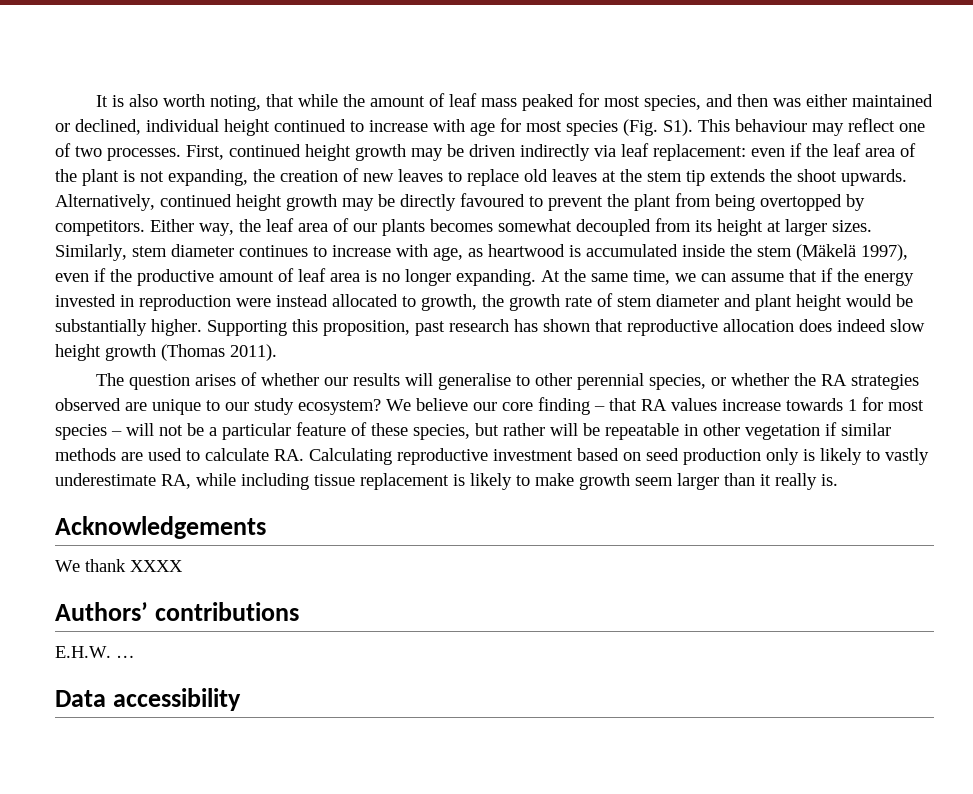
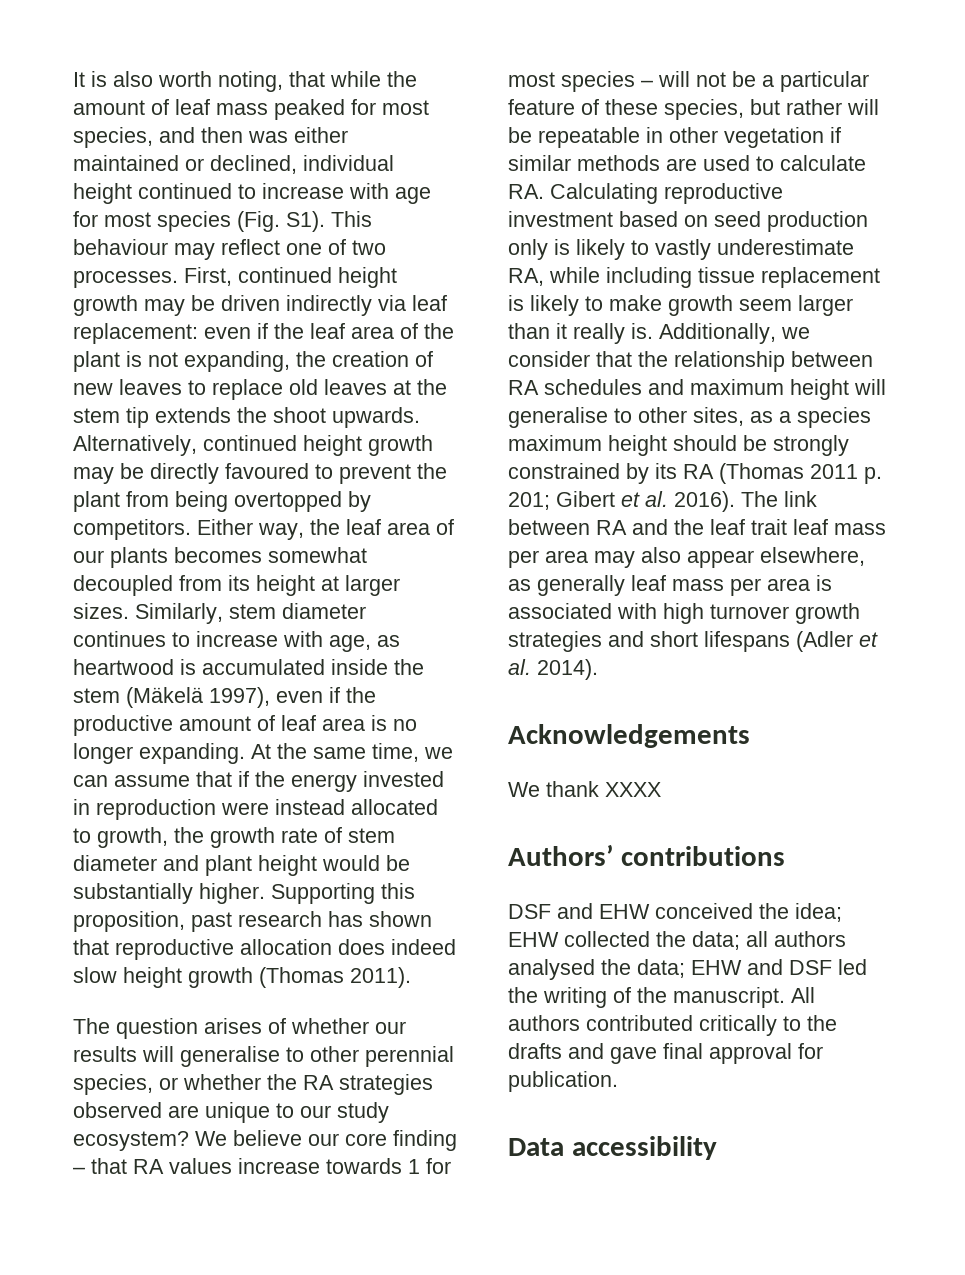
(838, 480) none -> [659,323,810,344] [508,351,873,372] [508,379,886,400] [508,407,871,428] [508,435,849,456] [508,463,882,484] [508,491,817,512] [508,519,886,535] [508,547,865,568] [508,575,832,596] [508,603,860,624] [508,631,878,652] [508,659,598,680] Additionally, we consider that the relationship between RA schedules and maximum height will generalise to other sites, as a species maximum height should be strongly constrained by its RA (Thomas 2011 p. 201; Gibert et al. 2016). The link between RA and the leaf trait leaf mass per area may also appear elsewhere, as generally leaf mass per area is associated with high turnover growth strategies and short lifespans (Adler et al. 2014).
[55,646,135,658] E.H.W. … -> [508,903,842,922] [508,931,846,950] [508,959,867,980] [508,987,815,1008] [508,1015,837,1036] [508,1043,823,1064] [508,1071,618,1092] DSF and EHW conceived the idea; EHW collected the data; all authors analysed the data; EHW and DSF led the writing of the manuscript. All authors contributed critically to the drafts and gave final approval for publication.

